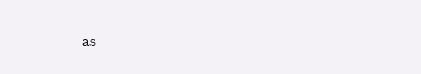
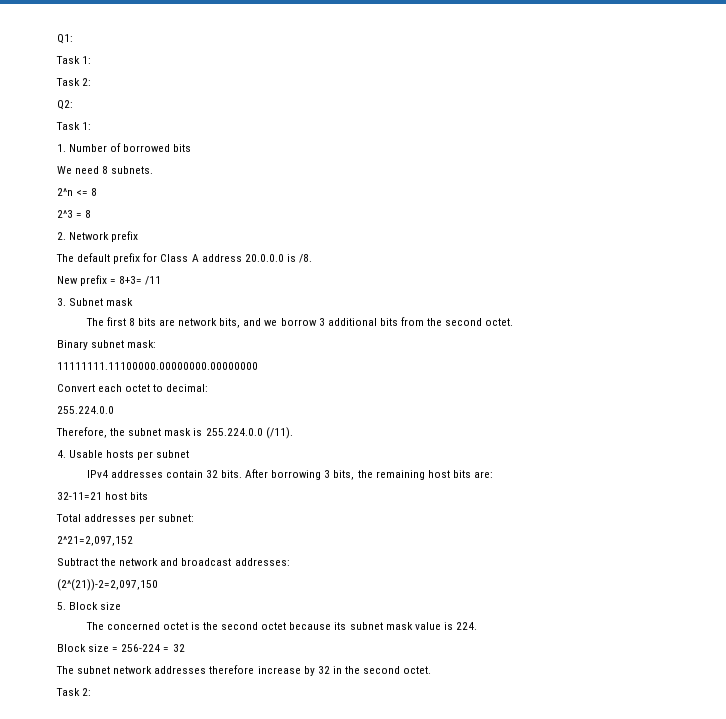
[82,39,96,46] as -> [57,34,73,44] [56,56,92,64] [56,78,92,86] [57,100,73,110] [56,122,92,130] [57,143,192,152] [57,166,154,174] [57,188,98,196] [57,210,92,218] [57,231,139,242] [56,253,312,264] [57,275,162,286] [57,298,134,306] [85,317,514,328] [57,340,157,350] [57,362,258,370] [57,384,209,392] [57,406,114,414] [56,427,293,439] [57,450,190,460] [86,469,493,480] [57,492,149,500] [56,514,195,524] [57,536,133,546] [57,558,290,566] [57,579,158,591] [57,602,122,610] [85,622,477,630] [57,644,185,652] [56,665,432,676] [56,688,92,696] Q1: // Task 1: // Task 2: // Q2: // Task 1: // 1. Number of borrowed bits // We need 8 subnets. // 2^n <= 8 // 2^3 = 8 // 2. Network prefix // The default prefix for Class A address 20.0.0.0 is /8. // New prefix = 8+3= /11 // 3. Subnet mask // The first 8 bits are network bits, and we borrow 3 additional bits from the second octet. // Binary subnet mask: // 11111111.11100000.00000000.00000000 // Convert each octet to decimal: // 255.224.0.0 // Therefore, the subnet mask is 255.224.0.0 (/11). // 4. Usable hosts per subnet // IPv4 addresses contain 32 bits. After borrowing 3 bits, the remaining host bits are: // 32-11=21 host bits // Total addresses per subnet: // 2^21=2,097,152 // Subtract the network and broadcast addresses: // (2^(21))-2=2,097,150 // 5. Block size // The concerned octet is the second octet because its subnet mask value is 224. // Block size = 256-224 = 32 // The subnet network addresses therefore increase by 32 in the second octet. // Task 2:

